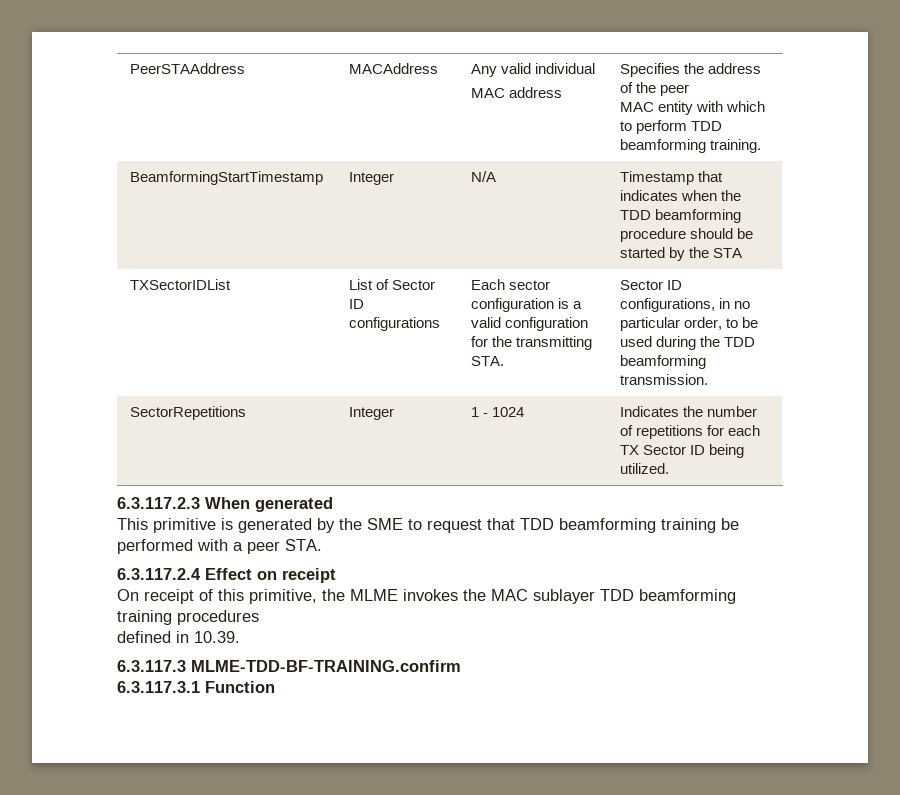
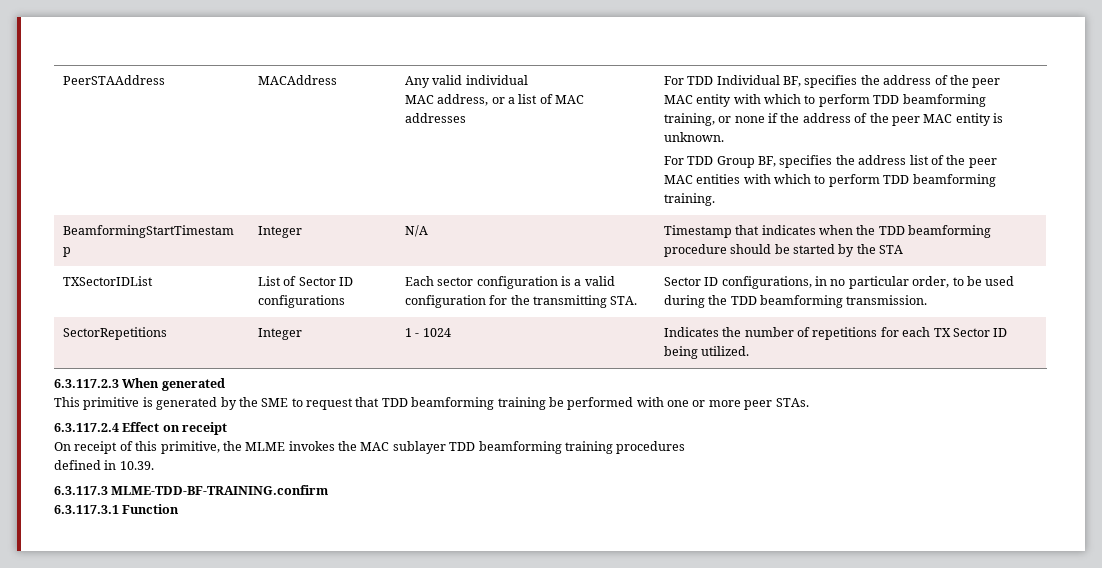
[508,87,562,98] [619,63,680,77] address | Specifies -> [437,94,585,106] [404,113,466,123] [663,75,858,88] address, or a list of MAC addresses | For TDD Individual BF, specifies
(706, 146) none -> [663,113,1003,126] [663,132,724,142] [663,155,997,168] [663,174,996,187] training, or none if the address of the peer MAC entity is unknown. // For TDD Group BF, specifies the address list of the peer // MAC entities with which to perform TDD beamforming
[233,539,322,554] a peer STA. -> [667,398,809,410] one or more peer STAs.

